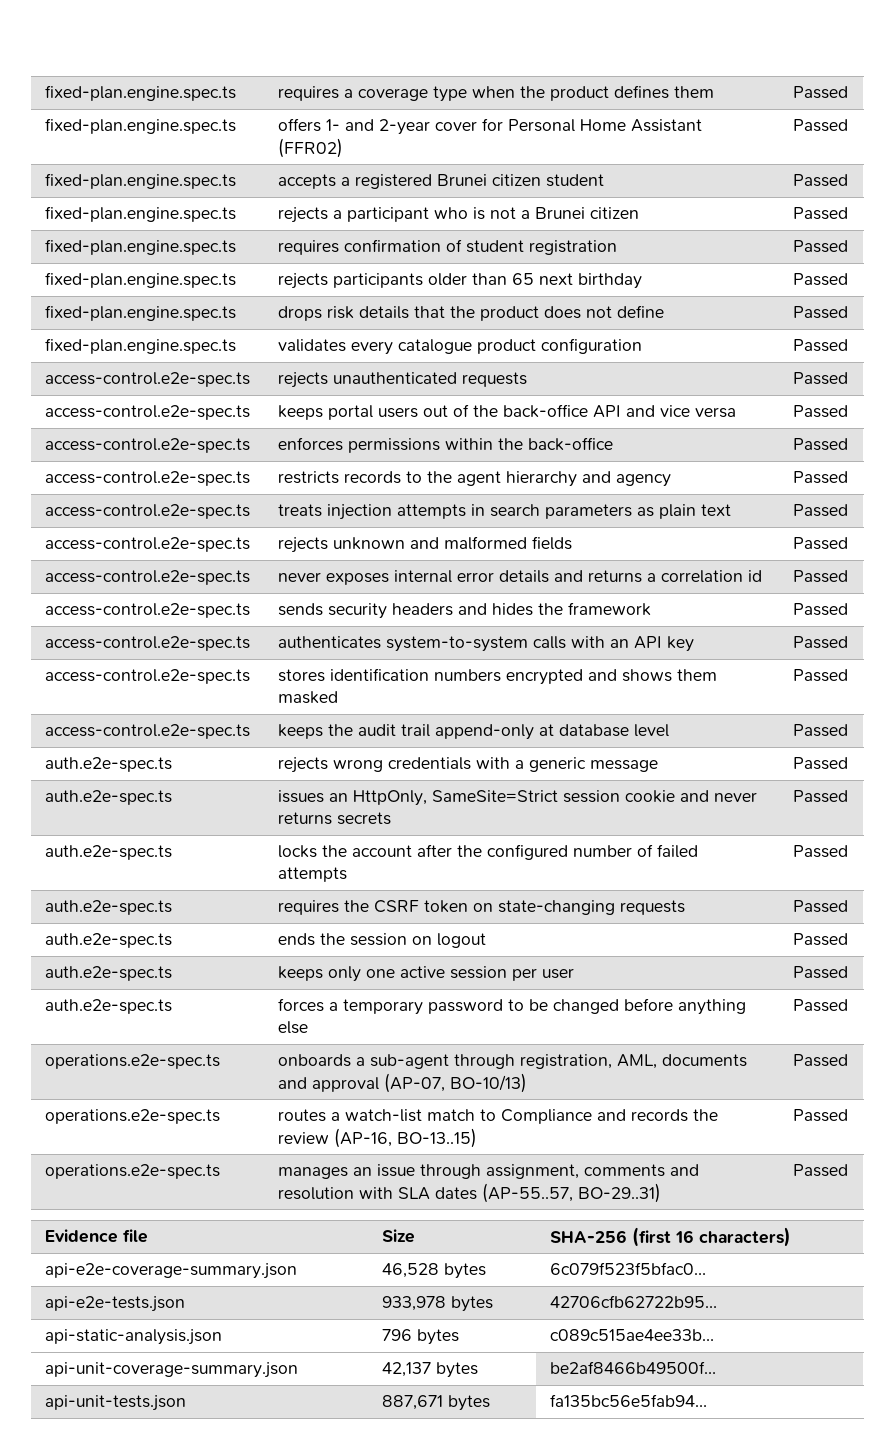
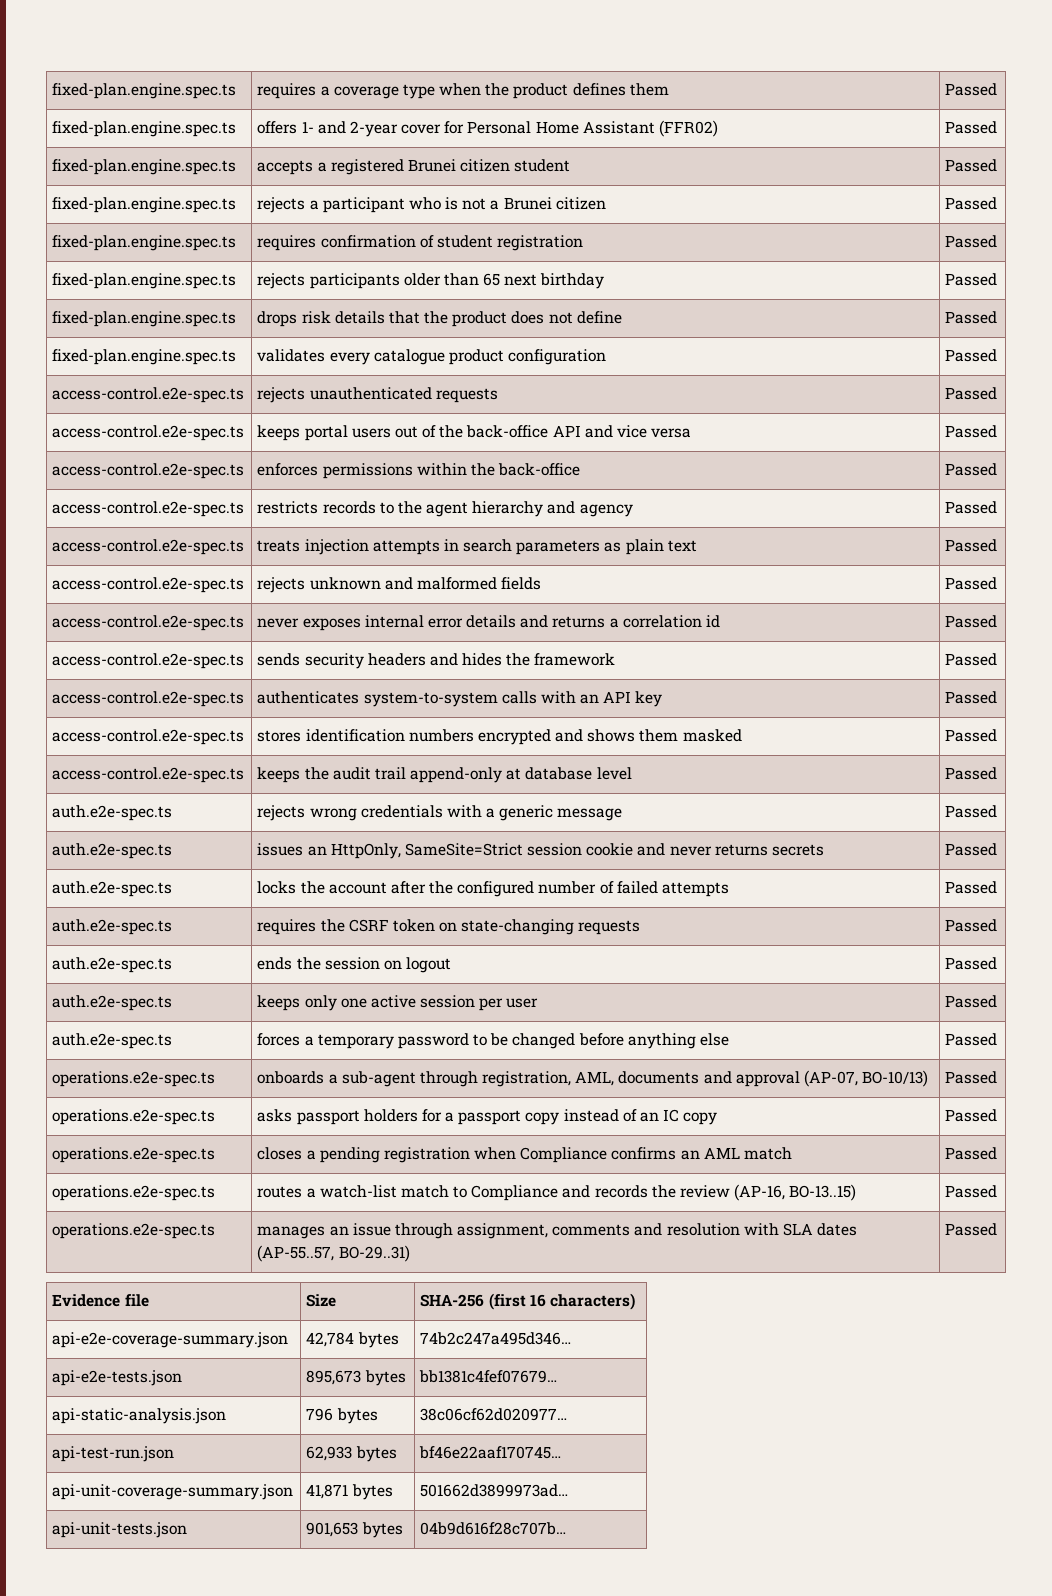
(848, 1060) none -> [52,1109,216,1125] [257,1109,718,1125] [945,1109,998,1122] [52,1147,216,1163] [257,1147,792,1163] [945,1147,998,1160] // operations.e2e-spec.ts | asks passport holders for a passport copy instead of an IC copy | Passed // operations.e2e-spec.ts | closes a pending registration when Compliance confirms an AML match | Passed
[381,1263,486,1279] [549,1262,706,1275] 46,528 bytes | 6c079f523f5bfac0… -> [306,1332,399,1348] [420,1332,572,1345] 42,784 bytes | 74b2c247a495d346…
[381,1296,493,1312] [549,1295,717,1308] 933,978 bytes | 42706cfb62722b95… -> [306,1370,406,1386] [419,1370,558,1383] 895,673 bytes | bb1381c4fef07679…
[549,1329,714,1341] c089c515ae4ee33b… -> [420,1408,568,1421] [52,1446,175,1462] [306,1446,397,1462] [419,1446,562,1459] 38c06cf62d020977… // api-test-run.json | 62,933 bytes | bf46e22aaf170745…
[381,1362,478,1378] [549,1361,716,1374] 42,137 bytes | be2af8466b49500f… -> [306,1484,393,1500] [420,1484,569,1497] 41,871 bytes | 501662d3899973ad…
[381,1395,490,1411] [549,1394,707,1407] 887,671 bytes | fa135bc56e5fab94… -> [306,1522,403,1538] [420,1522,567,1535] 901,653 bytes | 04b9d616f28c707b…

